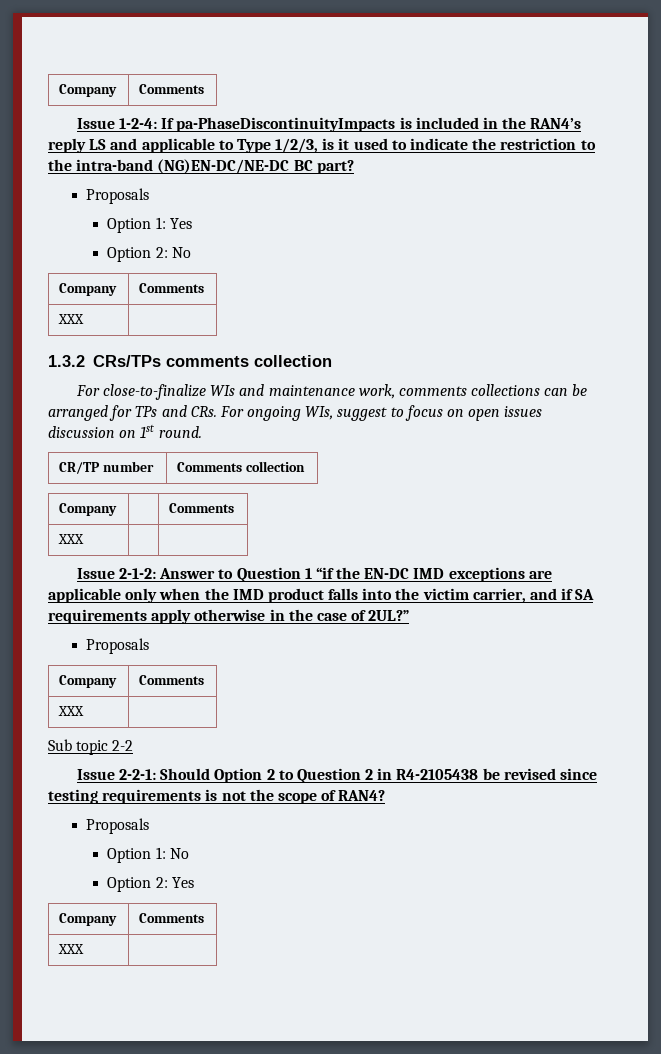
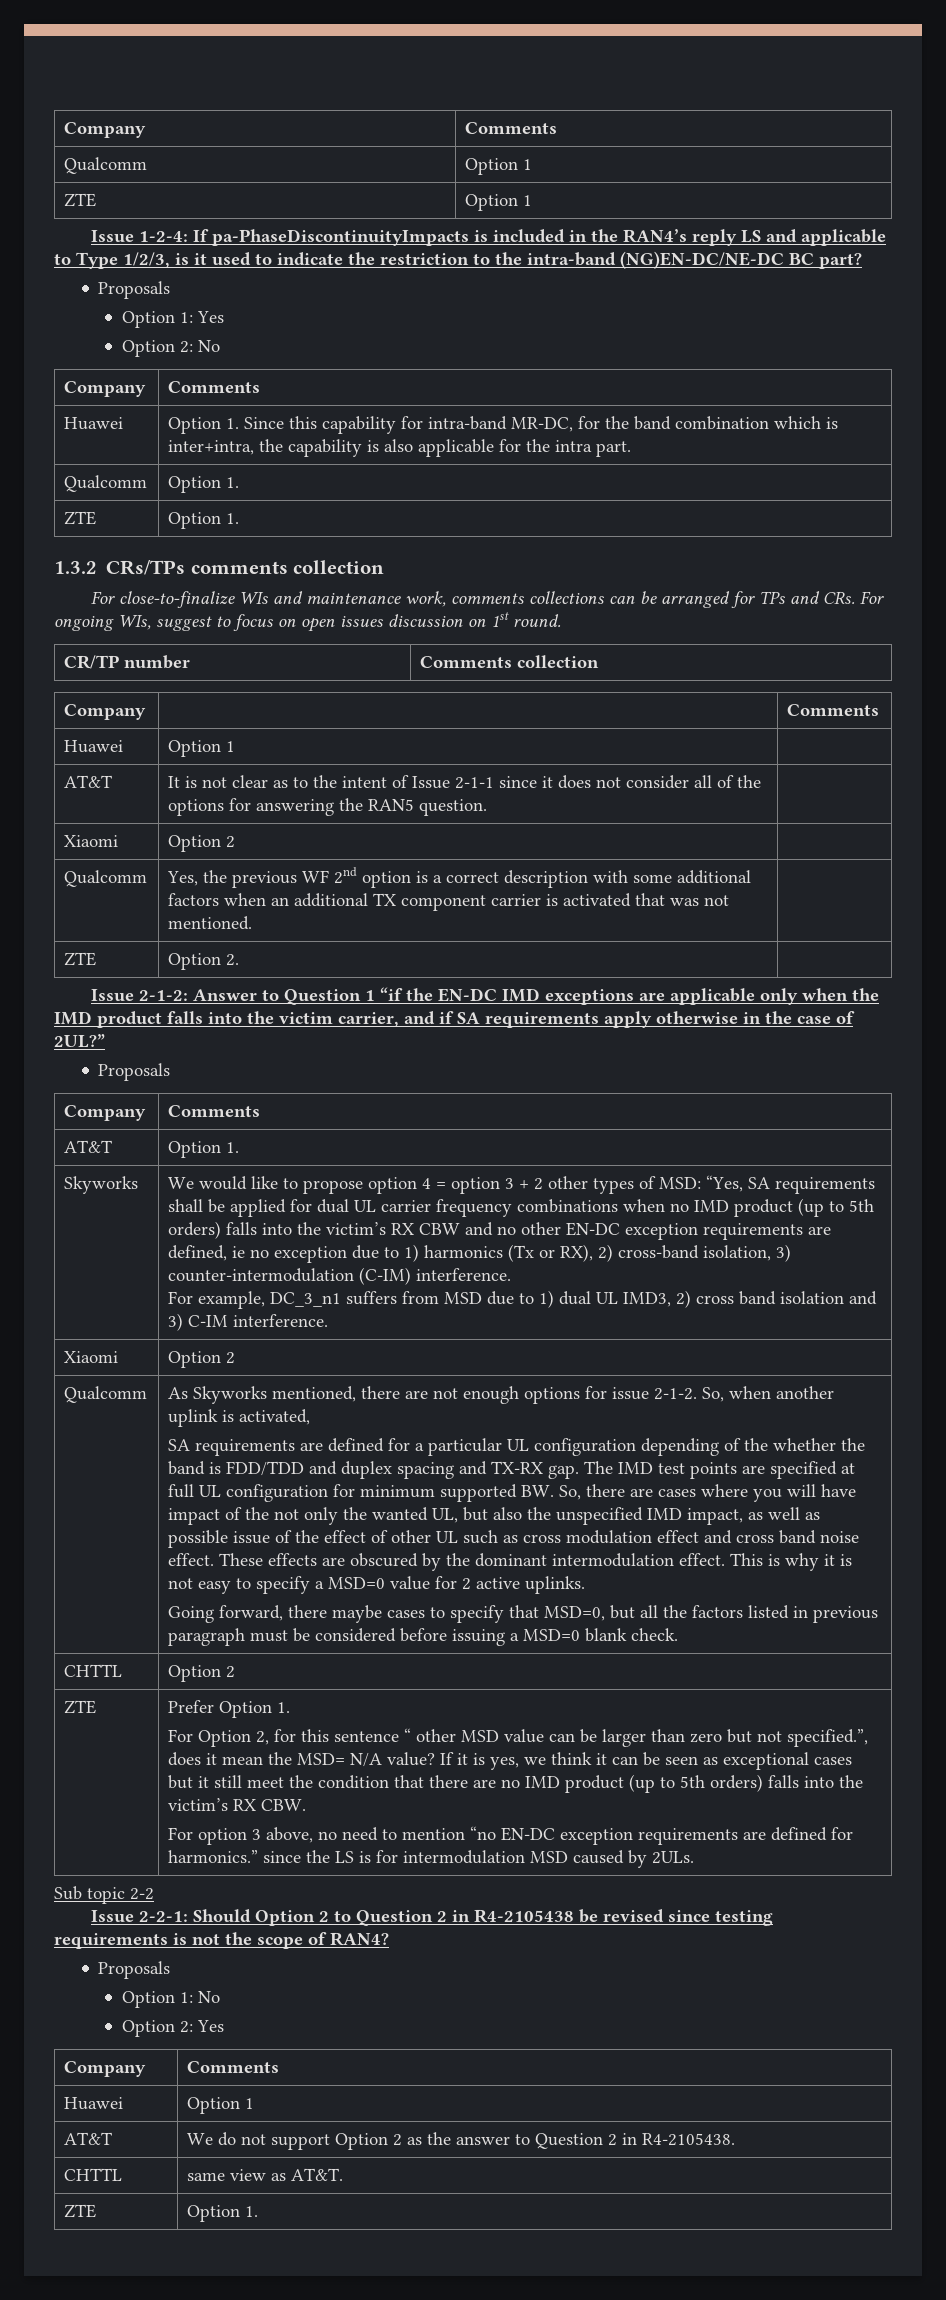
[59,84,118,97] [139,84,205,94] Company | Comments -> [64,122,147,138] [465,122,558,134] [64,157,148,174] [465,158,533,175] [64,193,97,207] [465,194,533,211] Company | Comments // Qualcomm | Option 1 // ZTE | Option 1
[58,314,85,324] XXX | -> [64,417,124,430] [168,416,839,434] [168,439,632,457] [64,475,148,492] [168,476,240,493] [64,511,97,525] [168,512,240,529] Huawei | Option 1. Since this capability for intra-band MR-DC, for the band combination which is inter+intra, the capability is also applicable for the intra part. // Qualcomm | Option 1. // ZTE | Option 1.
[58,534,85,544] XXX | -> [64,740,124,753] [168,740,236,757] [64,775,113,788] [168,775,762,789] [168,798,488,816] [64,835,119,847] [168,835,236,852] [64,870,148,887] [167,867,752,888] [168,893,730,911] [168,916,253,930] [64,952,97,966] [168,953,240,970] Huawei | Option 1 | // AT&T | It is not clear as to the intent of Issue 2-1-1 since it does not consider all of the options for answering the RAN5 question. | // Xiaomi | Option 2 | // Qualcomm | Yes, the previous WF 2nd option is a correct description with some additional factors when an additional TX component carrier is activated that was not mentioned. | // ZTE | Option 2.
[58,706,85,716] XXX | -> [64,1140,113,1153] [168,1141,240,1158] [64,1176,139,1194] [168,1175,876,1194] [168,1198,875,1217] [168,1221,832,1240] [168,1244,792,1263] [168,1267,512,1285] [168,1290,878,1309] [168,1313,329,1331] [64,1351,119,1363] [168,1351,236,1368] [64,1386,148,1403] [168,1386,835,1404] [168,1409,311,1427] [168,1438,866,1456] [168,1461,856,1479] [168,1484,857,1502] [168,1507,821,1525] [168,1530,860,1548] [168,1553,853,1571] [168,1576,586,1594] [168,1605,879,1623] [168,1628,679,1646] [64,1664,123,1677] [168,1665,236,1682] [64,1700,97,1714] [168,1700,291,1718] [168,1728,869,1747] [168,1752,853,1770] [168,1774,864,1793] [168,1798,307,1811] [168,1826,854,1845] [168,1850,695,1868] AT&T | Option 1. // Skyworks | We would like to propose option 4 = option 3 + 2 other types of MSD: “Yes, SA requirements shall be applied for dual UL carrier frequency combinations when no IMD product (up to 5th orders) falls into the victim’s RX CBW and no other EN-DC exception requirements are defined, ie no exception due to 1) harmonics (Tx or RX), 2) cross-band isolation, 3) counter-intermodulation (C-IM) interference. // For example, DC_3_n1 suffers from MSD due to 1) dual UL IMD3, 2) cross band isolation and 3) C-IM interference. // Xiaomi | Option 2 // Qualcomm | As Skyworks mentioned, there are not enough options for issue 2-1-2. So, when another uplink is activated, // SA requirements are defined for a particular UL configuration depending of the whether the band is FDD/TDD and duplex spacing and TX-RX gap. The IMD test points are specified at full UL configuration for minimum supported BW. So, there are cases where you will have impact of the not only the wanted UL, but also the unspecified IMD impact, as well as possible issue of the effect of other UL such as cross modulation effect and cross band noise effect. These effects are obscured by the dominant intermodulation effect. This is why it is not easy to specify a MSD=0 value for 2 active uplinks. // Going forward, there maybe cases to specify that MSD=0, but all the factors listed in previous paragraph must be considered before issuing a MSD=0 blank check. // CHTTL | Option 2 // ZTE | Prefer Option 1. // For Option 2, for this sentence “ other MSD value can be larger than zero but not specified.”, does it mean the MSD= N/A value? If it is yes, we think it can be seen as exceptional cases but it still meet the condition that there are no IMD product (up to 5th orders) falls into the victim’s RX CBW. // For option 3 above, no need to mention “no EN-DC exception requirements are defined for harmonics.” since the LS is for intermodulation MSD caused by 2ULs.
[58,944,85,954] XXX | -> [64,2097,124,2110] [187,2097,255,2114] [64,2132,113,2145] [187,2132,736,2150] [64,2168,123,2181] [187,2168,344,2181] [64,2204,97,2218] [187,2205,259,2222] Huawei | Option 1 // AT&T | We do not support Option 2 as the answer to Question 2 in R4-2105438. // CHTTL | same view as AT&T. // ZTE | Option 1.

